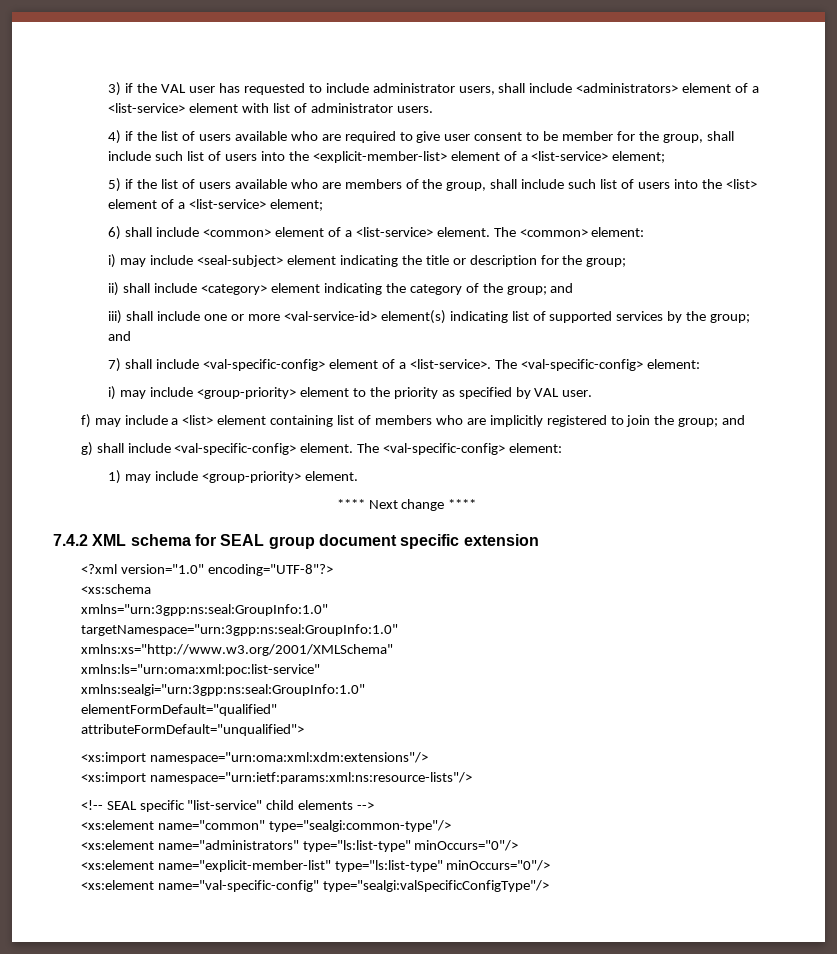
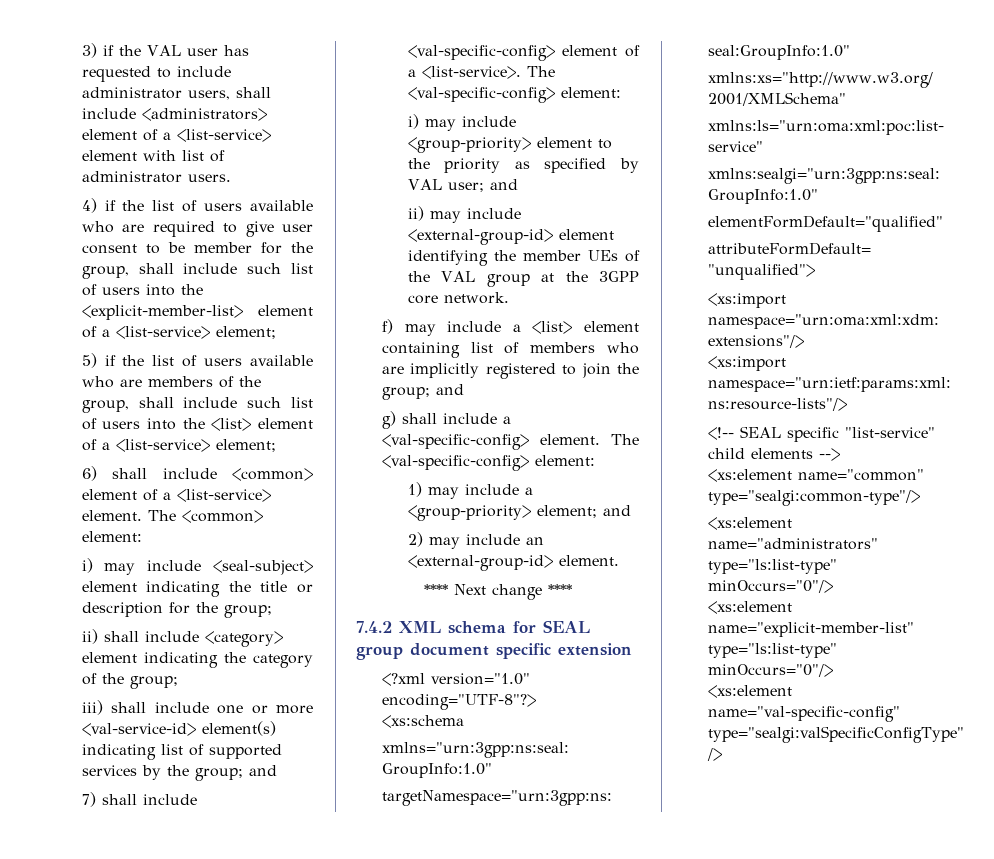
[550,283,574,293] and -> (178, 682) none
[562,390,593,397] user. -> [447,179,518,192] [407,206,521,223] [407,229,614,245] [407,250,640,266] [407,271,639,287] [407,292,509,304] user; and // ii) may include <external-group-id> element identifying the member UEs of the VAL group at the 3GPP core network.
(171, 448) none -> [502,416,511,424] a
[202,471,302,483] <group-priority> -> [524,487,533,495] [407,505,631,521] [407,532,544,549] [407,555,553,571] a <group-priority> element; and // 2) may include an <external-group-id>

